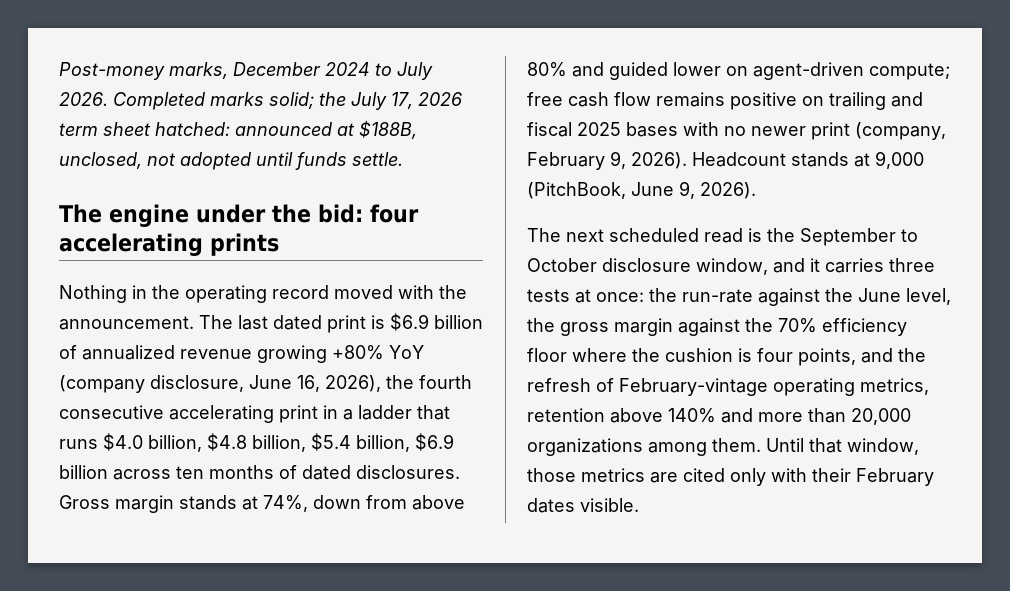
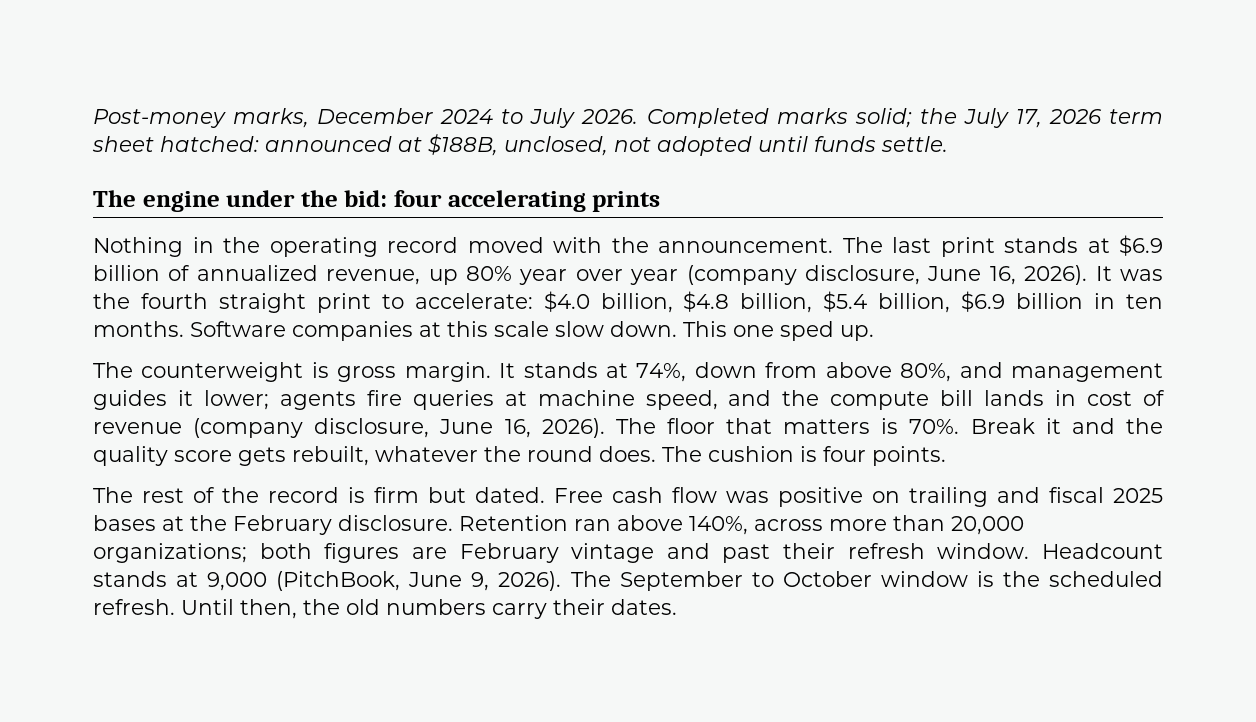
[273,315,385,333] dated print is -> [940,237,1110,257] print stands at
[180,345,424,363] [59,375,472,393] [59,405,450,423] [59,439,98,449] revenue growing +80% YoY (company disclosure, June 16, 2026), the fourth consecutive accelerating print in a ladder that runs -> [326,265,1163,285] [93,293,533,313] revenue, up 80% year over year (company disclosure, June 16, 2026). It was the fourth straight print to accelerate:
[113,465,460,480] [59,495,174,513] across ten months of dated disclosures. Gross margin -> [1094,293,1163,309] [93,321,874,341] [93,362,516,382] in ten months. Software companies at this scale slow down. This one sped up. // The counterweight is gross margin. It
[527,62,950,80] [527,92,563,106] 80% and guided lower on agent-driven compute; free -> [900,362,1163,382] [93,390,1165,410] [93,418,1163,438] [93,446,946,466] [93,487,603,503] 80%, and management guides it lower; agents fire queries at machine speed, and the compute bill lands in cost of revenue (company disclosure, June 16, 2026). The floor that matters is 70%. Break it and the quality score gets rebuilt, whatever the round does. The cushion is four points. // The rest of the record is firm but dated. Free
[656,92,725,107] remains -> [726,491,769,503] was
[683,122,946,140] [527,151,687,170] with no newer print (company, February 9, 2026). -> [162,515,1024,535] [93,543,1030,563] at the February disclosure. Retention ran above 140%, across more than 20,000 organizations; both figures are February vintage and past their refresh window.
[527,228,918,246] [527,258,935,275] [527,288,951,306] [527,318,907,336] [527,348,926,366] [527,378,929,396] [527,408,911,425] [527,438,919,456] [527,468,934,486] [527,498,639,513] // The next scheduled read is the September to October disclosure window, and it carries three tests at once: the run-rate against the June level, the gross margin against the 70% efficiency floor where the cushion is four points, and the refresh of February-vintage operating metrics, retention above 140% and more than 20,000 organizations among them. Until that window, those metrics are cited only with their February dates visible. -> [570,571,1163,591] [93,599,677,619] The September to October window is the scheduled refresh. Until then, the old numbers carry their dates.

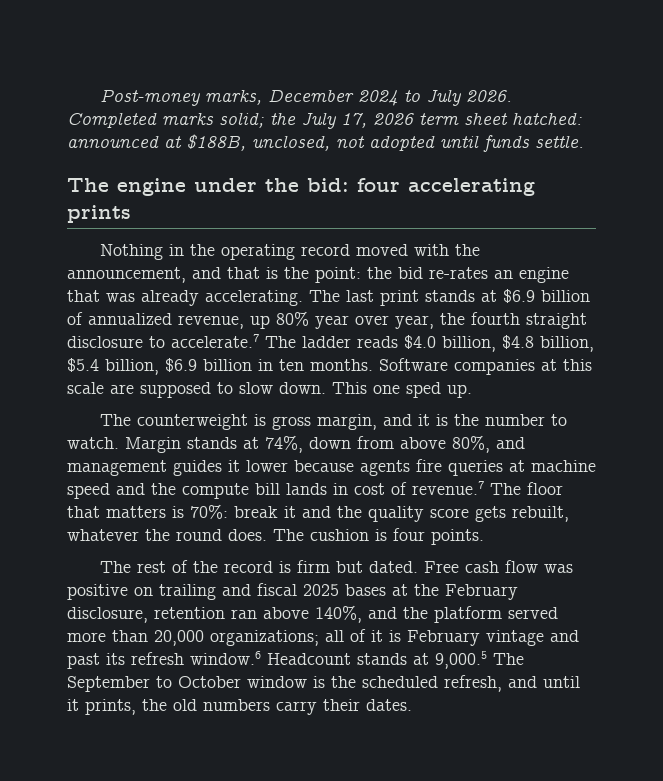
[658,238,833,253] announcement. -> [67,267,569,283] [67,290,303,306] announcement, and that is the point: the bid re-rates an engine that was already accelerating.
[630,265,1163,285] [93,293,533,313] year (company disclosure, June 16, 2026). It was the fourth straight print to accelerate: -> [395,312,587,329] [67,334,398,348] year, the fourth straight disclosure to accelerate.7 The ladder reads
(549, 329) none -> [110,382,233,398] are supposed to
[404,362,516,382] margin. It -> [317,414,568,430] [67,437,181,453] margin, and it is the number to watch. Margin
[203,390,269,410] lower; -> [246,460,354,472] lower because
[645,390,718,410] speed, -> [67,483,110,499] speed
[93,418,605,438] revenue (company disclosure, June 16, 2026). -> [412,481,484,495] revenue.7
[909,418,1035,434] 70%. Break -> [190,504,278,519] 70%: break
[338,515,568,531] disclosure. Retention -> [67,607,225,623] disclosure, retention
[754,515,1024,535] [93,543,1163,563] [93,571,562,591] across more than 20,000 organizations; both figures are February vintage and past their refresh window. Headcount stands at 9,000 (PitchBook, June 9, 2026). -> [368,606,558,623] [67,629,579,646] [67,651,487,669] and the platform served more than 20,000 organizations; all of it is February vintage and past its refresh window.6 Headcount stands at 9,000.5
[93,599,297,619] refresh. Until then, -> [444,675,580,692] [67,699,136,715] refresh, and until it prints,

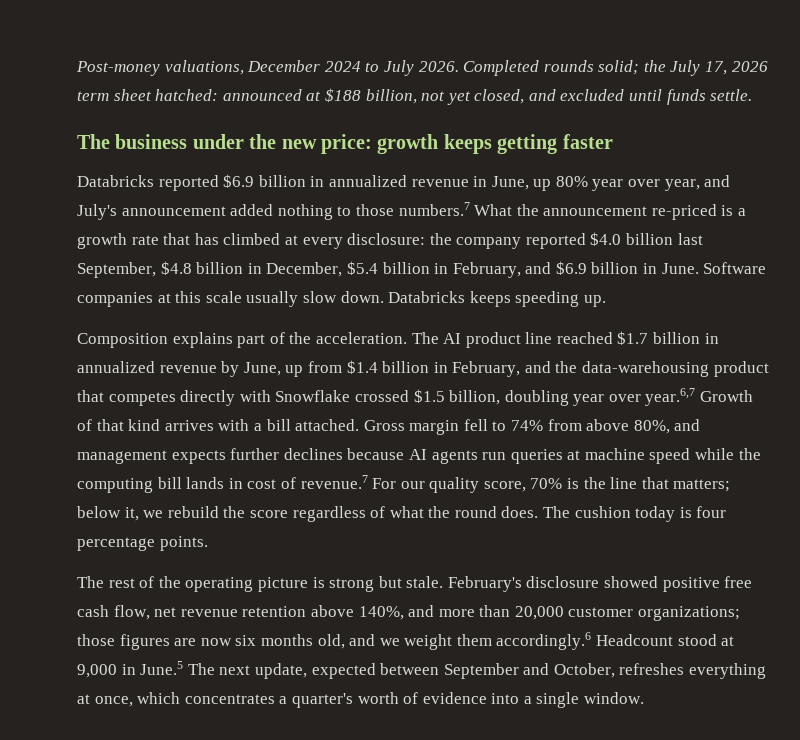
[205,90,263,105] marks, -> [164,60,244,75] valuations,
[162,113,214,125] marks -> [543,60,594,72] rounds
[186,134,435,151] $188B, unclosed, not adopted -> [324,88,625,105] $188 billion, not yet closed, and excluded
[117,178,186,196] engine -> [115,134,188,149] business
[307,178,535,196] [67,205,131,223] [100,244,481,260] [67,267,569,283] [67,289,590,306] [67,312,244,329] bid: four accelerating prints // Nothing in the operating record moved with the announcement, and that is the point: the bid re-rates an engine that was already accelerating. The last print stands at $6.9 billion of annualized revenue, -> [281,134,613,154] [77,174,529,191] new price: growth keeps getting faster // Databricks reported $6.9 billion in annualized revenue in June,
[440,312,587,329] [67,334,594,352] [67,358,373,375] the fourth straight disclosure to accelerate.7 The ladder reads $4.0 billion, $4.8 billion, $5.4 billion, $6.9 billion in ten months. -> [704,175,731,187] [77,202,747,220] [77,232,703,249] [77,261,699,278] and July's announcement added nothing to those numbers.7 What the announcement re-priced is a growth rate that has climbed at every disclosure: the company reported $4.0 billion last September, $4.8 billion in December, $5.4 billion in February, and $6.9 billion in June.
[110,382,472,398] [100,414,568,430] [67,435,351,453] are supposed to slow down. This one sped up. // The counterweight is gross margin, and it is the number to watch. Margin stands at 74%, down -> [246,291,606,307] [77,331,719,348] [77,360,769,377] [77,388,754,406] [77,419,544,435] usually slow down. Databricks keeps speeding up. // Composition explains part of the acceleration. The AI product line reached $1.7 billion in annualized revenue by June, up from $1.4 billion in February, and the data-warehousing product that competes directly with Snowflake crossed $1.5 billion, doubling year over year.6,7 Growth of that kind arrives with a bill attached. Gross margin fell to 74%
[173,459,442,476] guides it lower because agents fire -> [171,448,507,464] expects further declines because AI agents run
[116,483,249,499] and the compute -> [695,448,761,460] [77,478,153,493] while the computing
[490,482,563,495] [67,504,569,522] [67,529,139,541] The floor that matters is 70%: break it and the quality score gets rebuilt, whatever -> [372,477,731,493] [77,506,424,522] For our quality score, 70% is the line that matters; below it, we rebuild the score regardless of what
(369, 535) none -> [635,506,676,522] today
(425, 534) none -> [77,537,155,551] percentage
[224,560,574,573] [67,583,518,600] [67,605,558,623] [67,629,579,646] [67,651,524,669] [67,675,580,692] [67,699,412,715] record is firm but dated. Free cash flow was positive on trailing and fiscal 2025 bases at the February disclosure, retention ran above 140%, and the platform served more than 20,000 organizations; all of it is February vintage and past its refresh window.6 Headcount stands at 9,000.5 The September to October window is the scheduled refresh, and until it prints, the old numbers carry their dates. -> [185,576,753,592] [77,605,741,621] [77,632,735,650] [77,661,767,679] [77,692,645,708] operating picture is strong but stale. February's disclosure showed positive free cash flow, net revenue retention above 140%, and more than 20,000 customer organizations; those figures are now six months old, and we weight them accordingly.6 Headcount stood at 9,000 in June.5 The next update, expected between September and October, refreshes everything at once, which concentrates a quarter's worth of evidence into a single window.

